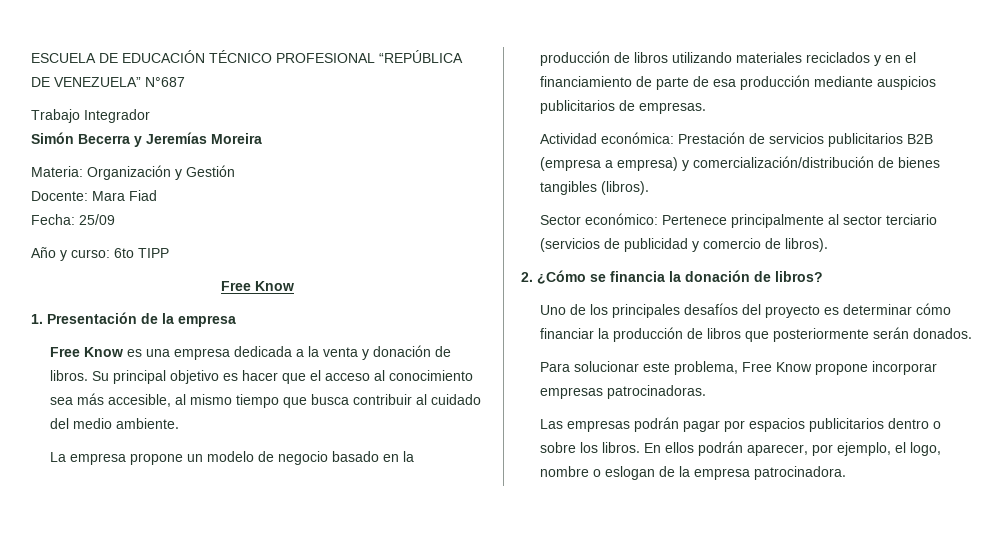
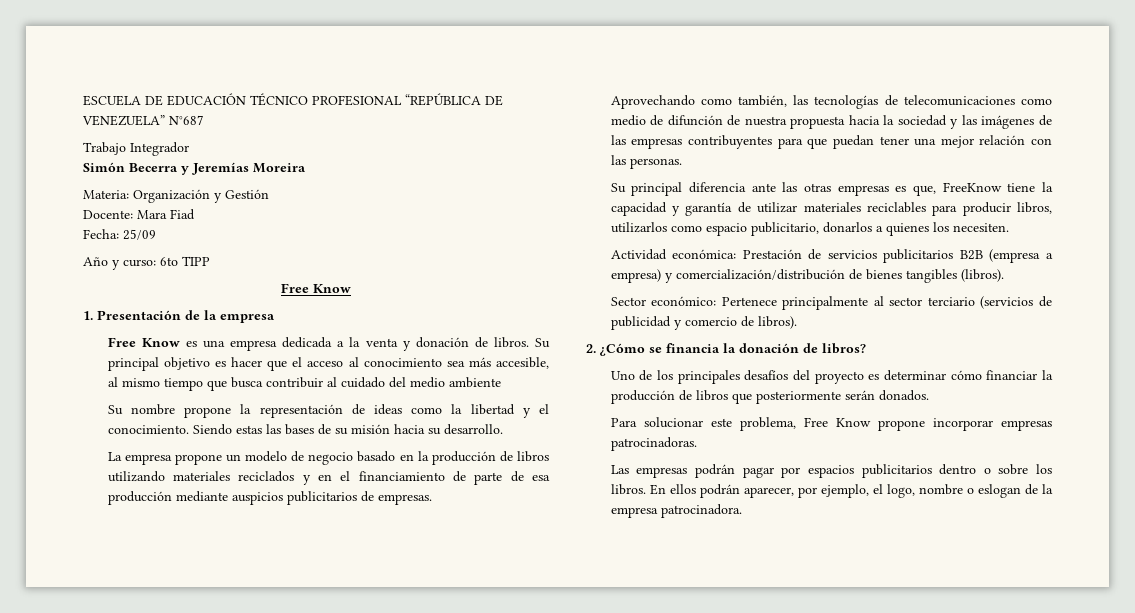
[116,418,180,429] ambiente. -> [448,377,501,388] [107,404,549,418] [107,424,503,435] ambiente // Su nombre propone la representación de ideas como la libertad y el conocimiento. Siendo estas las bases de su misión hacia su desarrollo.
(707, 108) none -> [610,95,1052,109] [610,115,1052,129] [610,135,1052,149] [610,155,682,169] [610,182,1053,196] [610,202,1052,216] [610,222,1009,236] // Aprovechando como también, las tecnologías de telecomunicaciones como medio de difunción de nuestra propuesta hacia la sociedad y las imágenes de las empresas contribuyentes para que puedan tener una mejor relación con las personas. // Su principal diferencia ante las otras empresas es que, FreeKnow tiene la capacidad y garantía de utilizar materiales reciclables para producir libros, utilizarlos como espacio publicitario, donarlos a quienes los necesiten.

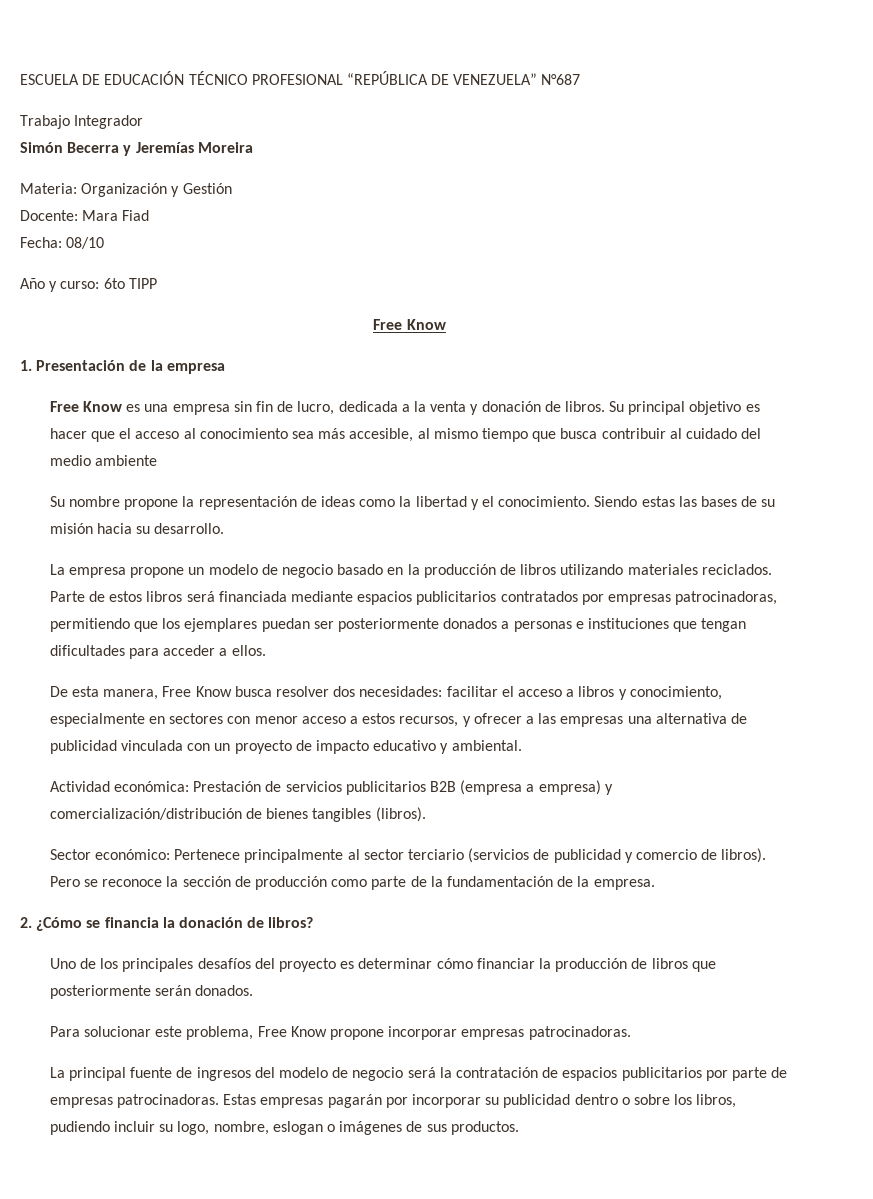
[123,229,156,240] 25/09 -> [66,237,105,249] 08/10
(278, 345) none -> [233,401,335,415] sin fin de lucro,
[238,471,550,485] [107,491,432,505] [610,95,1052,109] [610,115,1052,129] [610,135,1052,149] [610,155,682,169] [610,182,1053,196] [610,202,1052,216] [610,222,1009,236] reciclados y en el financiamiento de parte de esa producción mediante auspicios publicitarios de empresas. // Aprovechando como también, las tecnologías de telecomunicaciones como medio de difunción de nuestra propuesta hacia la sociedad y las imágenes de las empresas contribuyentes para que puedan tener una mejor relación con las personas. // Su principal diferencia ante las otras empresas es que, FreeKnow tiene la capacidad y garantía de utilizar materiales reciclables para producir libros, utilizarlos como espacio publicitario, donarlos a quienes los necesiten. -> [701,564,772,575] [49,591,778,605] [49,618,747,632] [49,645,266,659] [49,686,722,700] [49,713,747,727] [49,740,522,754] reciclados. Parte de estos libros será financiada mediante espacios publicitarios contratados por empresas patrocinadoras, permitiendo que los ejemplares puedan ser posteriormente donados a personas e instituciones que tengan dificultades para acceder a ellos. // De esta manera, Free Know busca resolver dos necesidades: facilitar el acceso a libros y conocimiento, especialmente en sectores con menor acceso a estos recursos, y ofrecer a las empresas una alternativa de publicidad vinculada con un proyecto de impacto educativo y ambiental.
(797, 322) none -> [49,876,655,890] Pero se reconoce la sección de producción como parte de la fundamentación de la empresa.
[610,464,1052,478] [610,484,1053,498] [610,504,742,518] Las empresas podrán pagar por espacios publicitarios dentro o sobre los libros. En ellos podrán aparecer, por ejemplo, el logo, nombre o eslogan de la empresa patrocinadora. -> [49,1067,788,1081] [49,1094,737,1108] [49,1121,519,1135] La principal fuente de ingresos del modelo de negocio será la contratación de espacios publicitarios por parte de empresas patrocinadoras. Estas empresas pagarán por incorporar su publicidad dentro o sobre los libros, pudiendo incluir su logo, nombre, eslogan o imágenes de sus productos.

